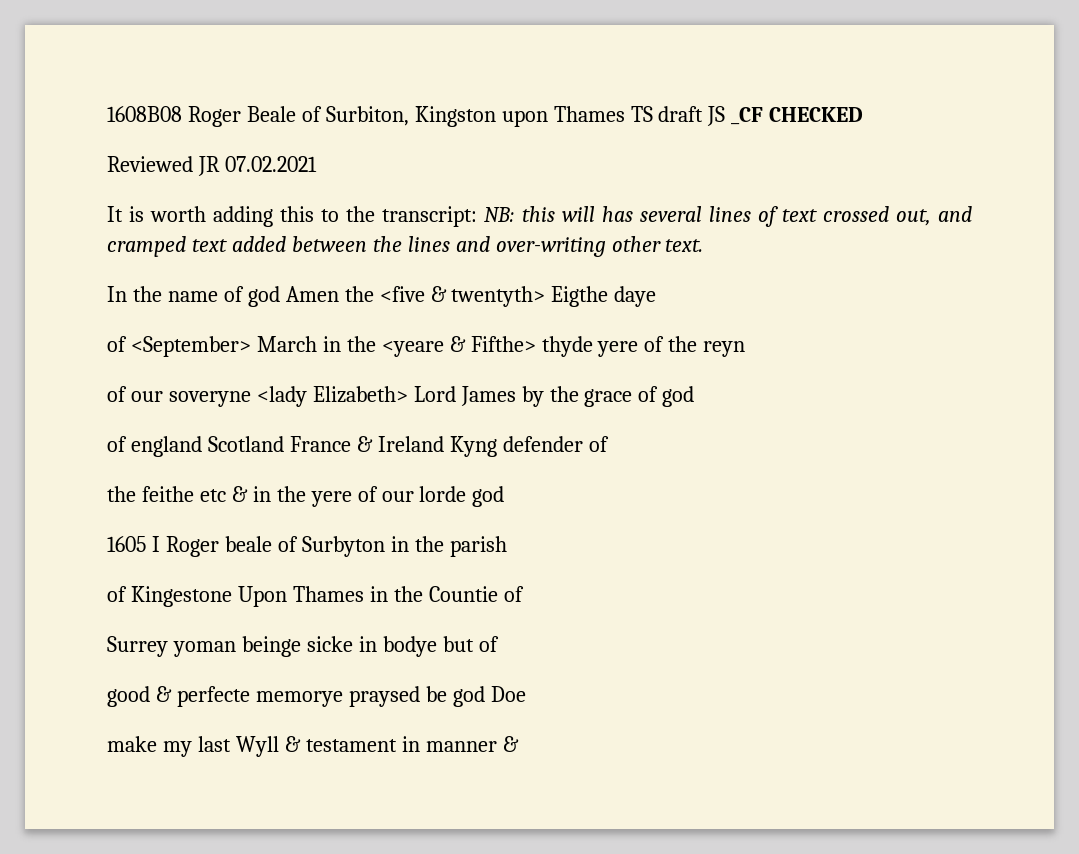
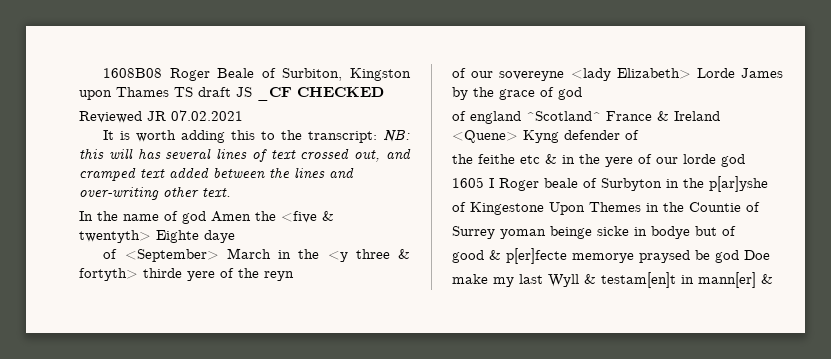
[551,286,609,307] Eigthe -> [156,230,199,243] Eighte
[381,336,593,357] <yeare & Fifthe> thyde -> [327,249,411,262] [79,268,182,281] <y three & fortyth> thirde
[168,391,251,407] soveryne -> [499,71,565,81] sovereyne
[413,386,456,402] Lord -> [696,68,735,78] Lorde
[207,436,284,452] Scotland -> [526,111,601,121] ^Scotland^
(444, 444) none -> [452,130,518,143] <Quene>
[449,536,507,557] parish -> [709,176,768,192] p[ar]yshe
[292,586,364,602] Thames -> [589,202,641,212] Themes
[176,686,250,707] perfecte -> [506,248,567,264] p[er]fecte
[305,736,497,752] testament in manner -> [601,272,756,288] testam[en]t in mann[er]

